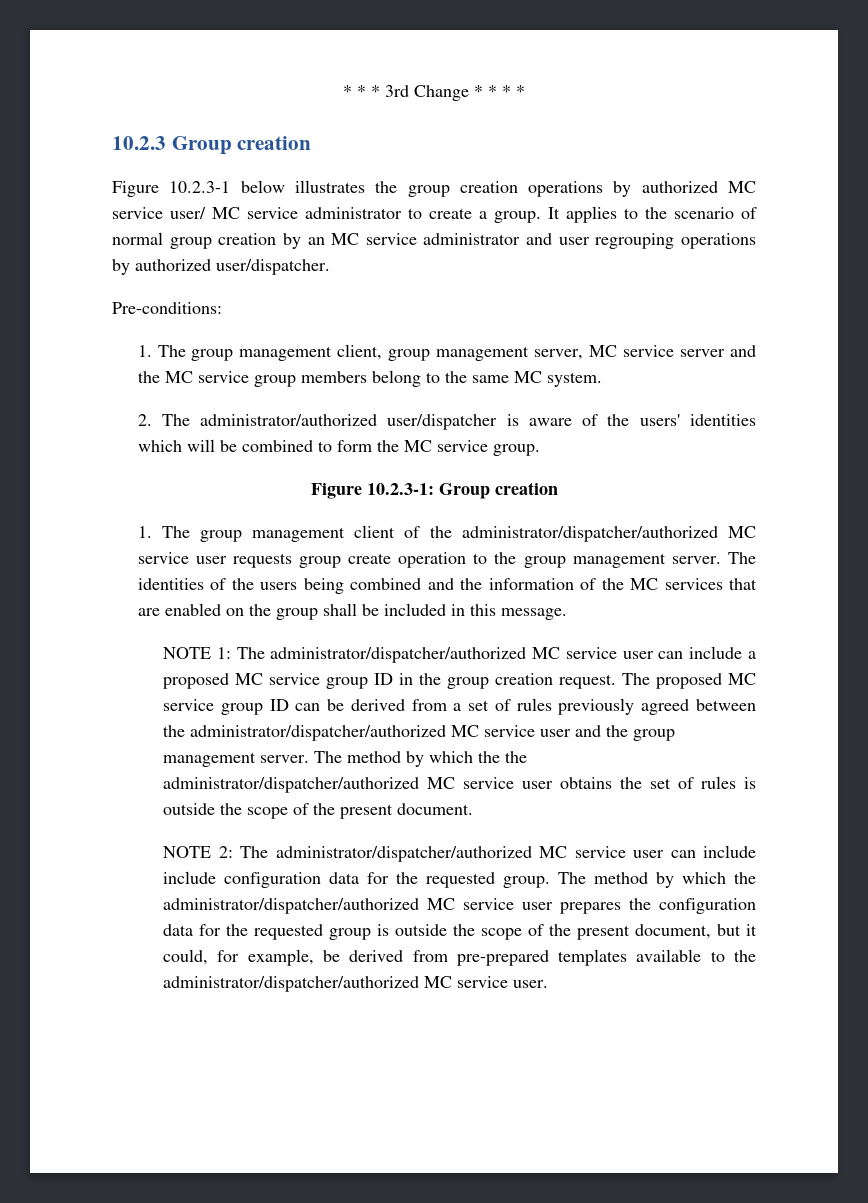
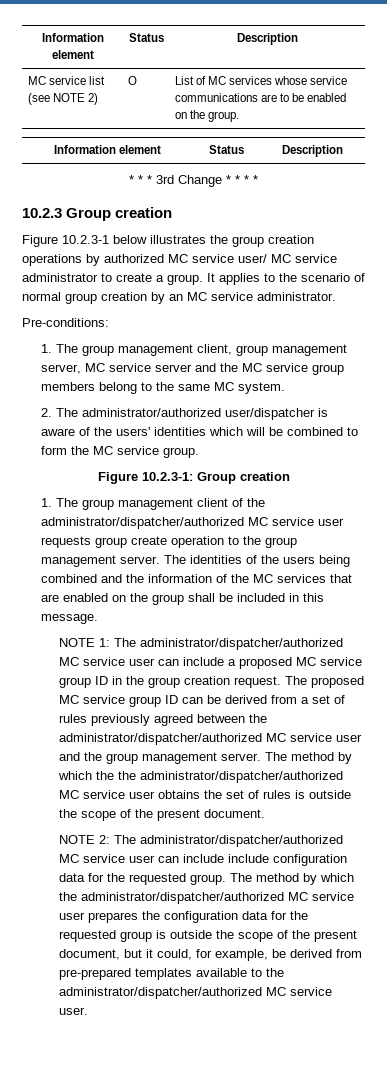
(343, 91) none -> [41,33,104,42] [51,50,94,59] [128,33,164,42] [236,33,298,45] [27,76,105,85] [27,93,98,105] [127,76,137,85] [174,76,348,85] [174,93,346,102] [174,110,239,122] [53,145,162,154] [208,145,244,154] [281,145,343,157] Information element | Status | Description // MC service list (see NOTE 2) | O | List of MC services whose service communications are to be enabled on the group. // Information element | Status | Description //
[423,233,756,249] [112,259,330,275] administrator and user regrouping operations by authorized user/dispatcher. -> [257,292,336,301] administrator.

